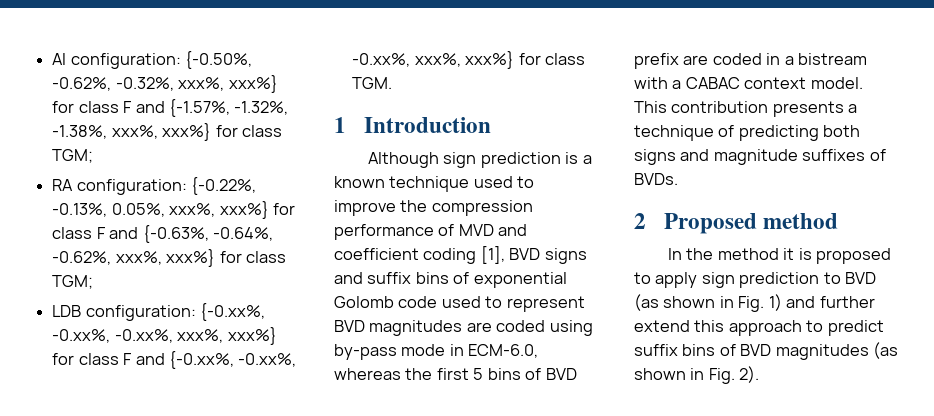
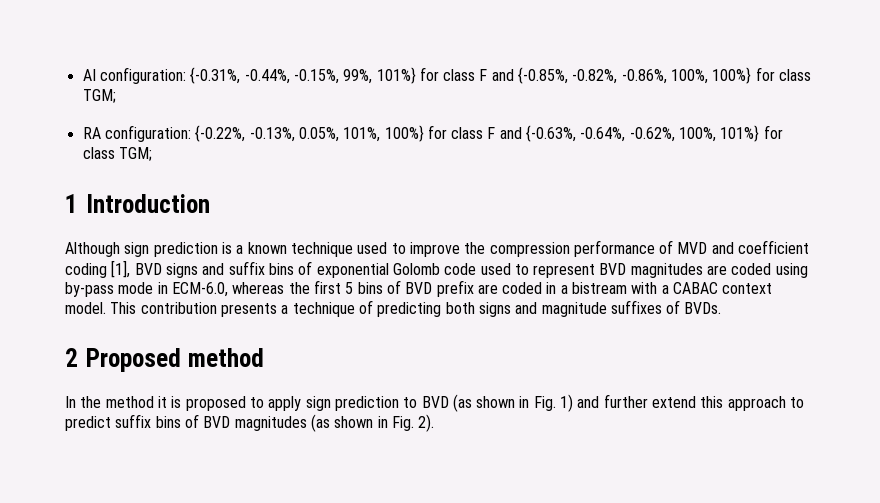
[185,51,253,69] [52,75,278,93] [52,99,289,117] [52,123,212,141] {-0.50%, -0.62%, -0.32%, xxx%, xxx%} for class F and {-1.57%, -1.32%, -1.38%, xxx%, xxx%} -> [190,67,752,84] {-0.31%, -0.44%, -0.15%, 99%, 101%} for class F and {-0.85%, -0.82%, -0.86%, 100%, 100%}
[169,201,269,219] xxx%, xxx%} -> [343,125,424,142] 101%, 100%}
[115,249,286,267] [52,275,94,289] [52,303,266,321] [52,327,277,345] [52,351,297,369] [352,51,585,69] [352,77,393,89] xxx%, xxx%} for class TGM; // LDB configuration: {-0.xx%, -0.xx%, -0.xx%, xxx%, xxx%} for class F and {-0.xx%, -0.xx%, -0.xx%, xxx%, xxx%} for class TGM. -> [679,125,783,142] [82,147,152,161] 100%, 101%} for class TGM;

